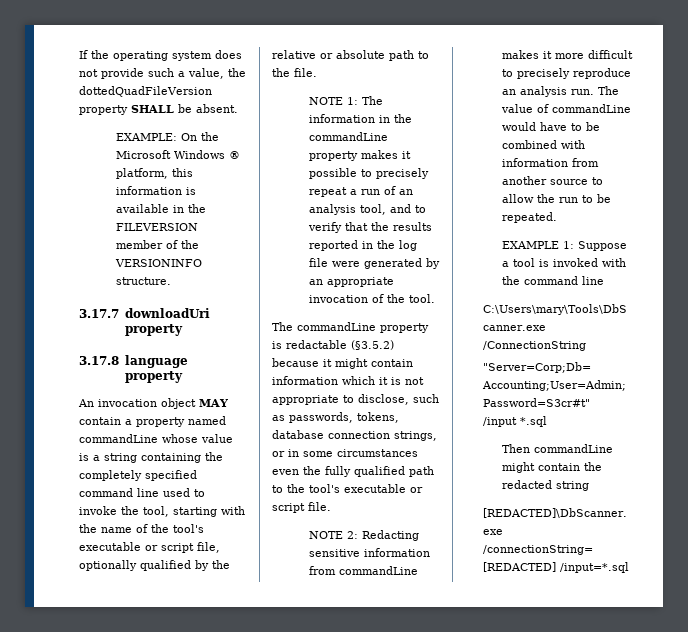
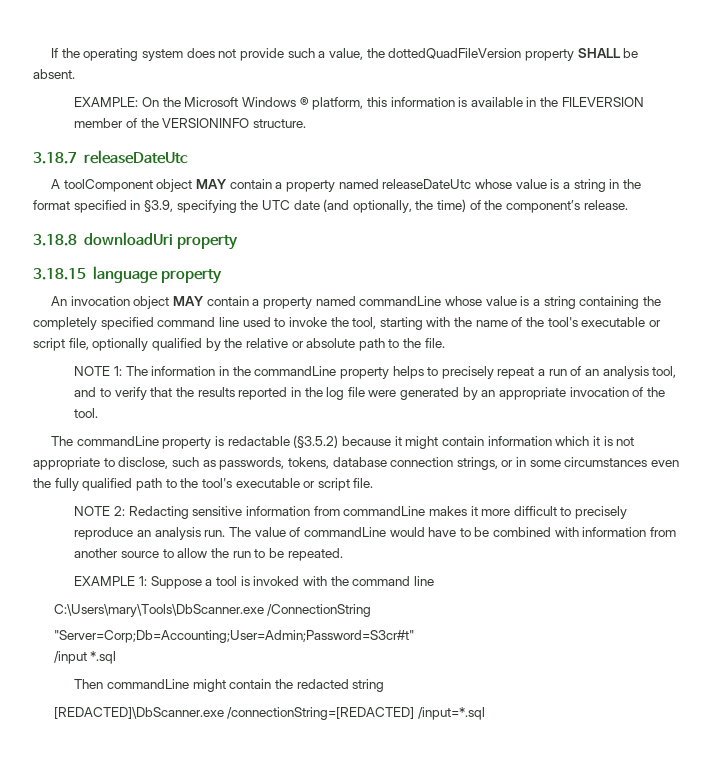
[79,309,119,318] 3.17.7 -> [33,150,188,164] [51,179,641,192] [33,199,628,213] [33,234,77,246] 3.18.7 releaseDateUtc // A toolComponent object MAY contain a property named releaseDateUtc whose value is a string in the format specified in §3.9, specifying the UTC date (and optionally, the time) of the component’s release. // 3.18.8
[79,356,119,365] 3.17.8 -> [33,268,86,280] 3.18.15
[360,150,411,159] [308,168,357,179] makes it possible -> [392,366,424,379] helps

